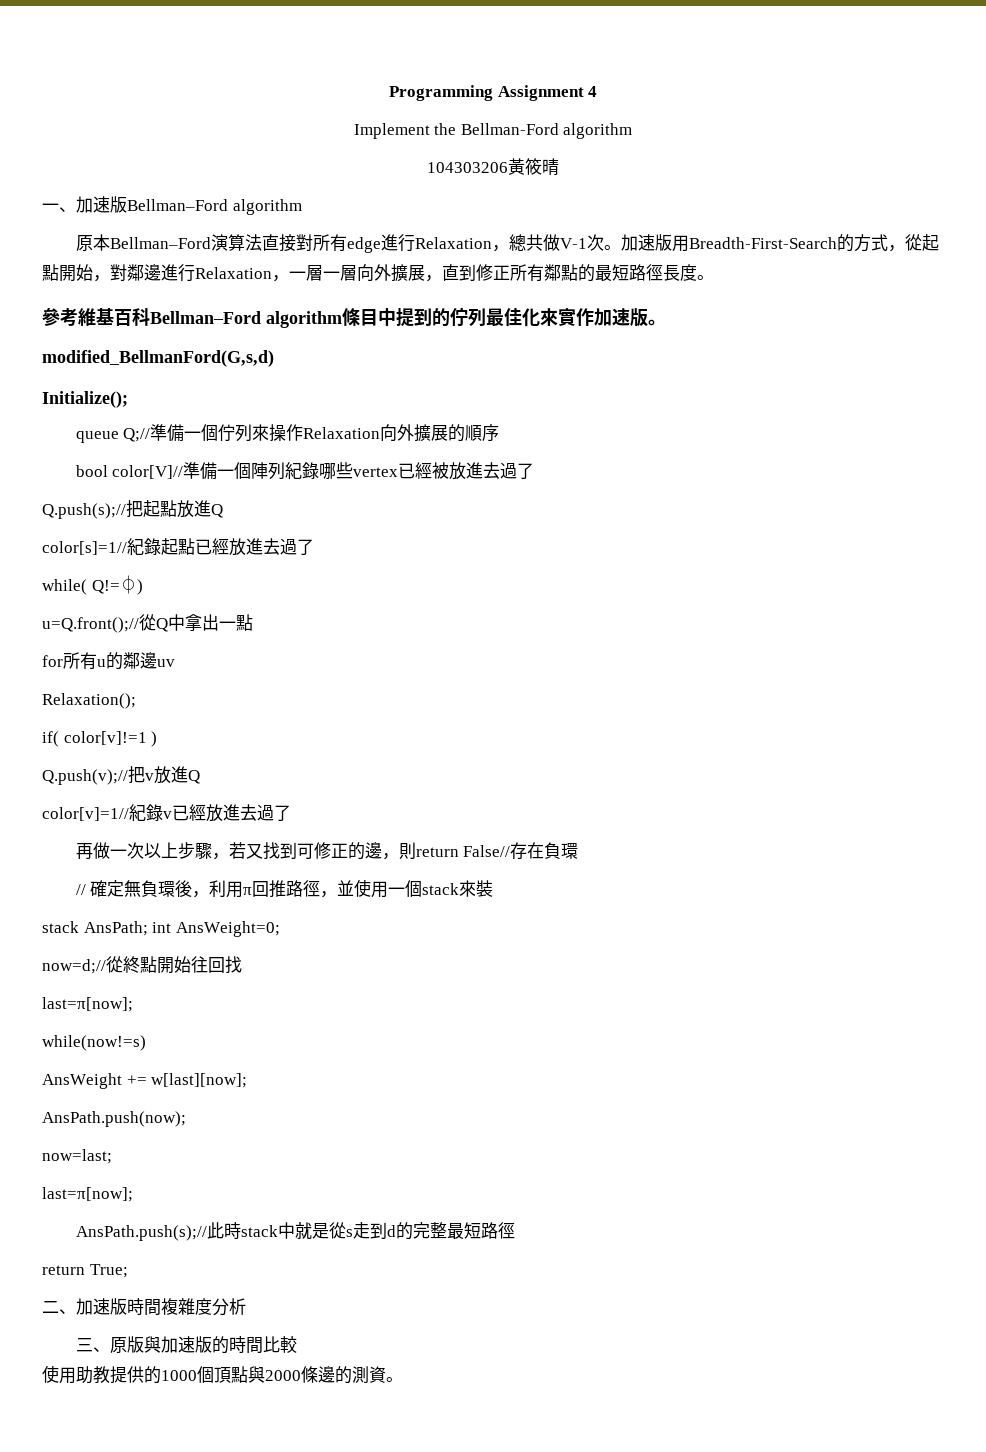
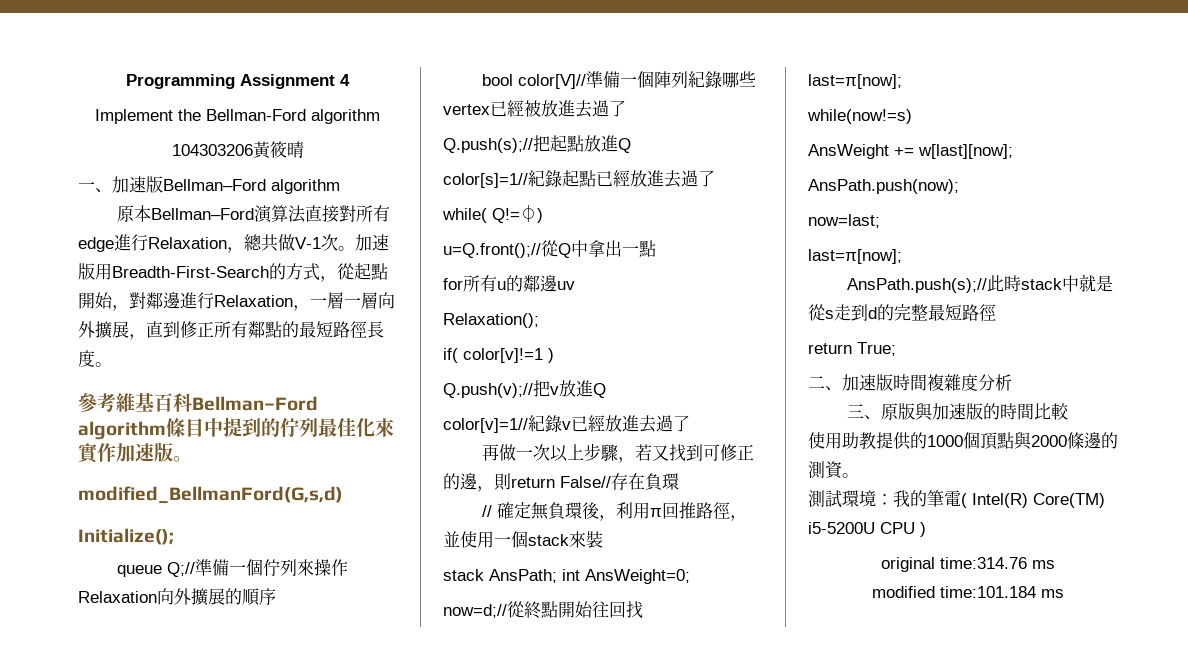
(403, 1379) none -> [808,490,1105,508] [808,522,926,537] [880,557,1055,572] [871,586,1064,598] // 測試環境：我的筆電( Intel(R) Core(TM) i5-5200U CPU ) // original time:314.76 ms // modified time:101.184 ms

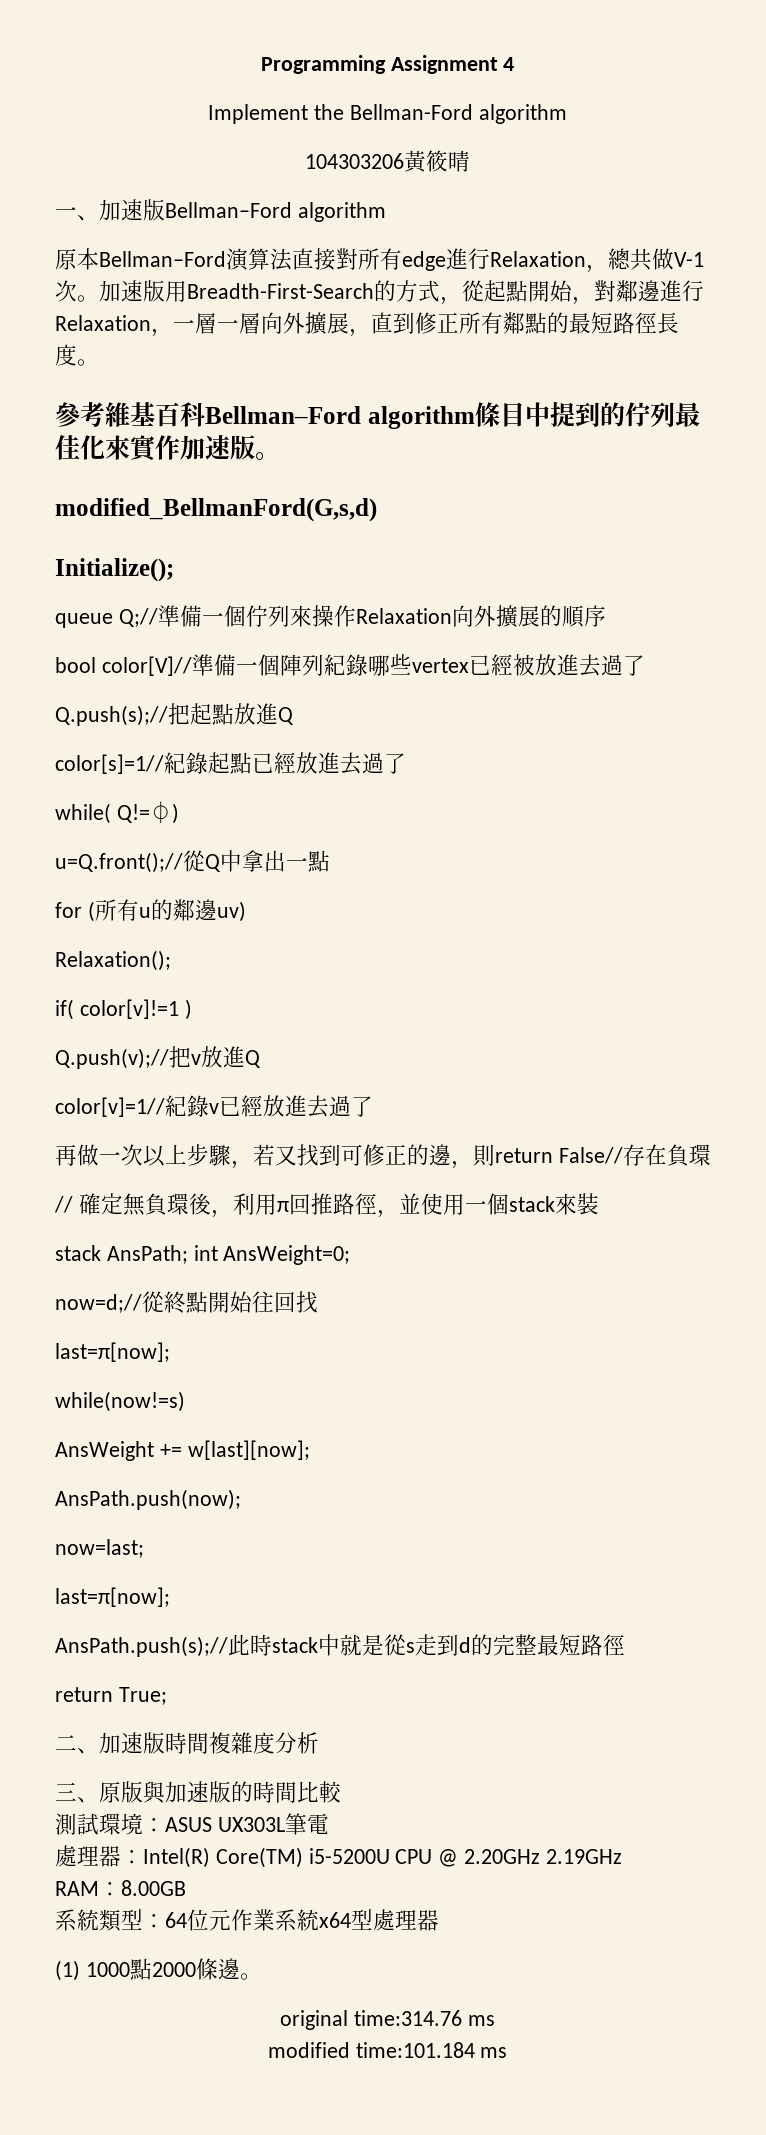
(463, 284) none -> [87,901,95,922] (
[557,281,575,290] uv -> [216,901,246,922] uv)
[808,432,1118,450] [808,461,859,479] // 使用助教提供的1000個頂點與2000條邊的測資。 -> (341, 1792) none
[893,490,927,507] 我的 -> [165,1817,285,1832] ASUS UX303L
[961,493,967,508] ( -> [55,1845,143,1867] // 處理器：
[920,522,926,537] ) -> [438,1849,622,1867] [55,1880,186,1896] [55,1909,439,1932] [55,1958,262,1981] @ 2.20GHz 2.19GHz // RAM：8.00GB // 系統類型：64位元作業系統x64型處理器 // (1) 1000點2000條邊。

